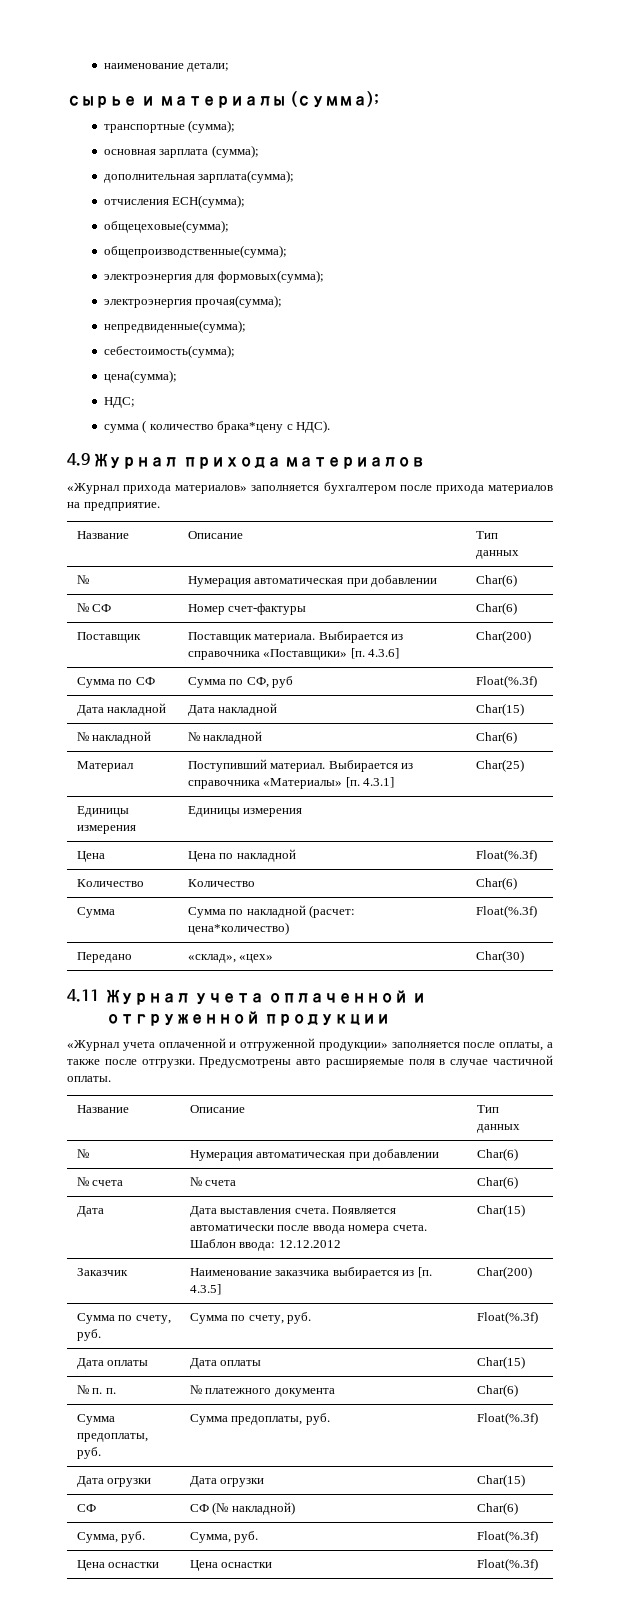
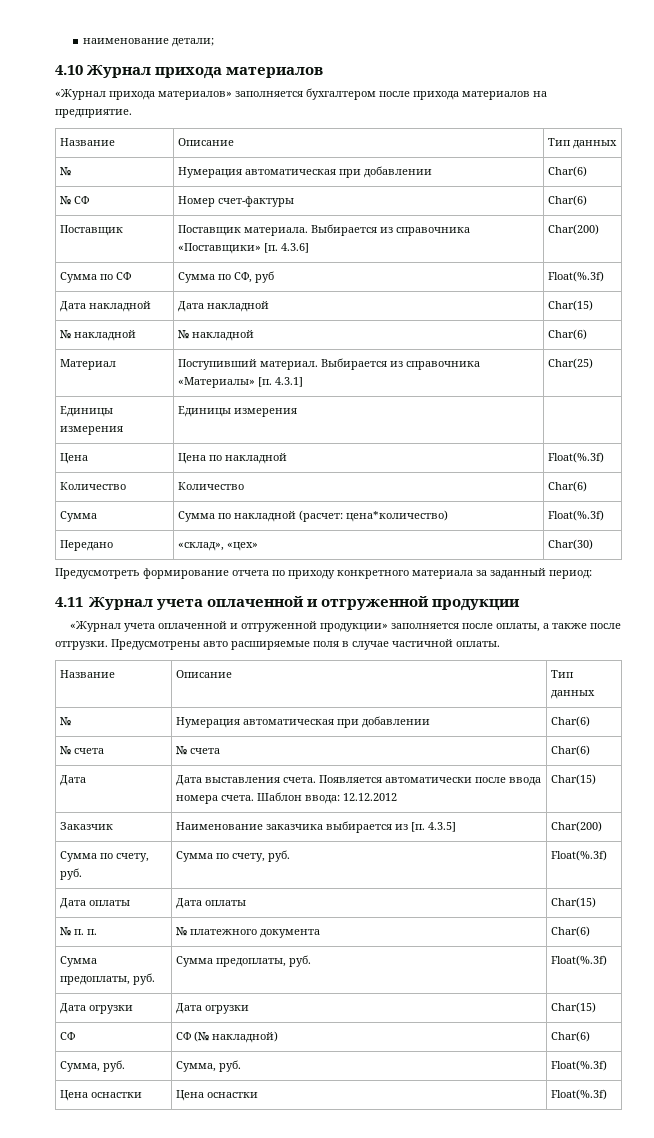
[67,91,379,108] [103,120,236,133] [103,145,259,158] [103,170,295,183] [103,195,246,208] [103,220,229,233] [103,245,287,258] [103,270,324,283] [103,295,283,308] [103,320,246,333] [103,345,235,358] [103,370,177,383] [103,397,135,408] [103,420,331,433] [67,453,90,466] сырье и материалы (сумма); // транспортные (сумма); // основная зарплата (сумма); // дополнительная зарплата(сумма); // отчисления ЕСН(сумма); // общецеховые(сумма); // общепроизводственные(сумма); // электроэнергия для формовых(сумма); // электроэнергия прочая(сумма); // непредвиденные(сумма); // себестоимость(сумма); // цена(сумма); // НДС; // сумма ( количество брака*цену с НДС). // 4.9 -> [55,65,83,75] 4.10
(524, 956) none -> [55,568,592,579] // Предусмотреть формирование отчета по приходу конкретного материала за заданный период:

